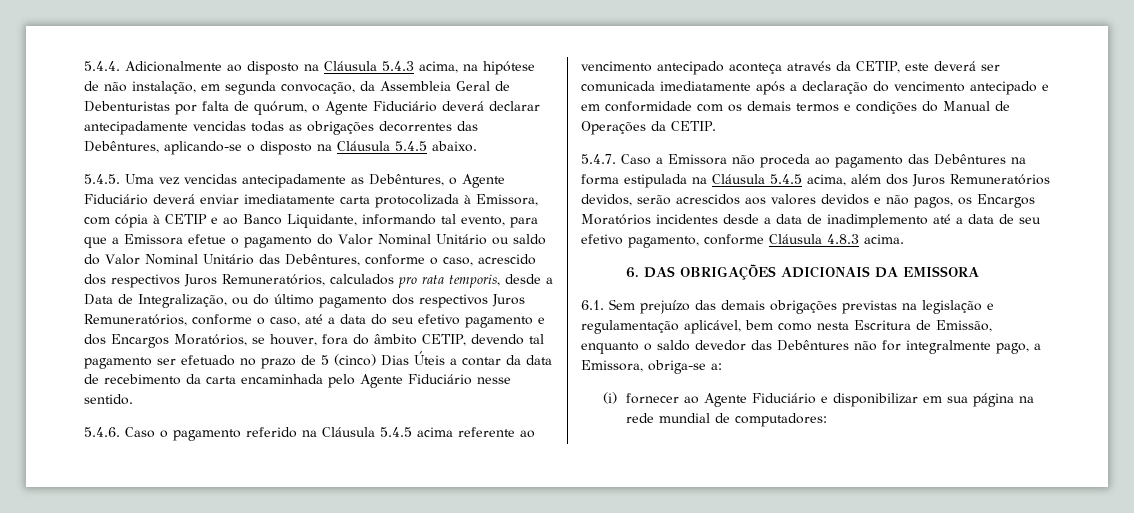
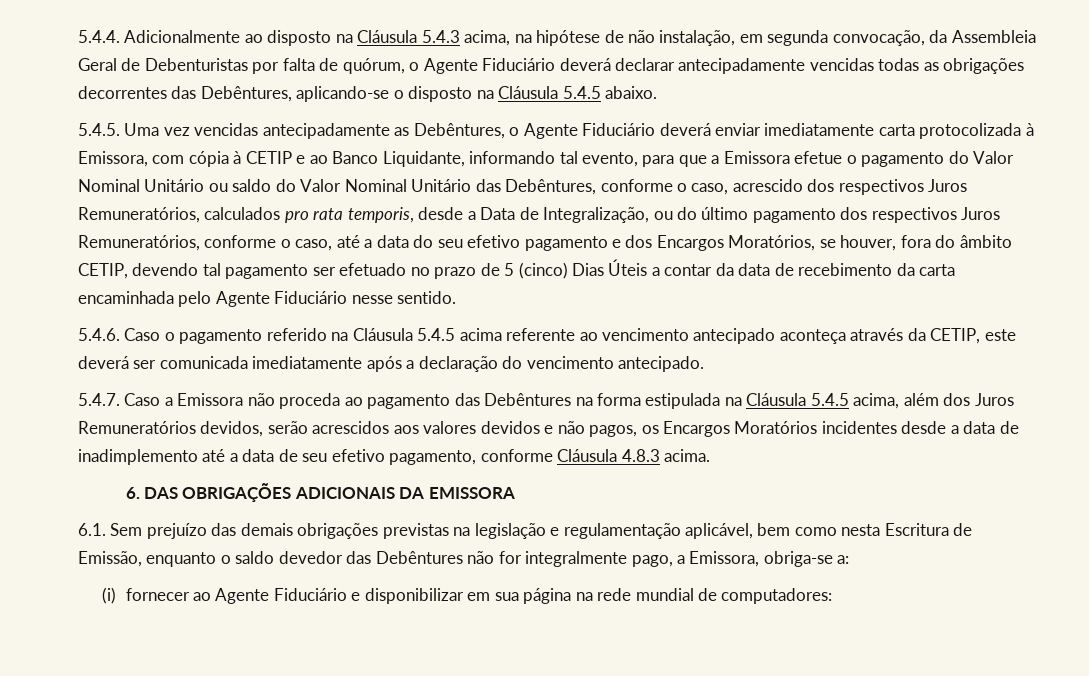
[970,81,1049,95] [581,101,1010,114] [581,121,716,135] antecipado e em conformidade com os demais termos e condições do Manual de Operações da CETIP. -> [618,356,705,372] antecipado.

